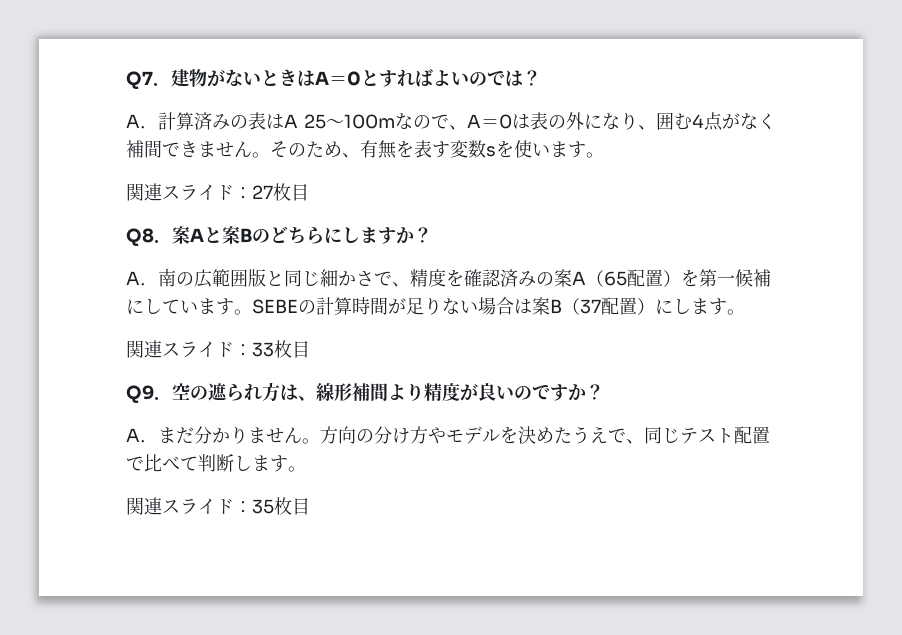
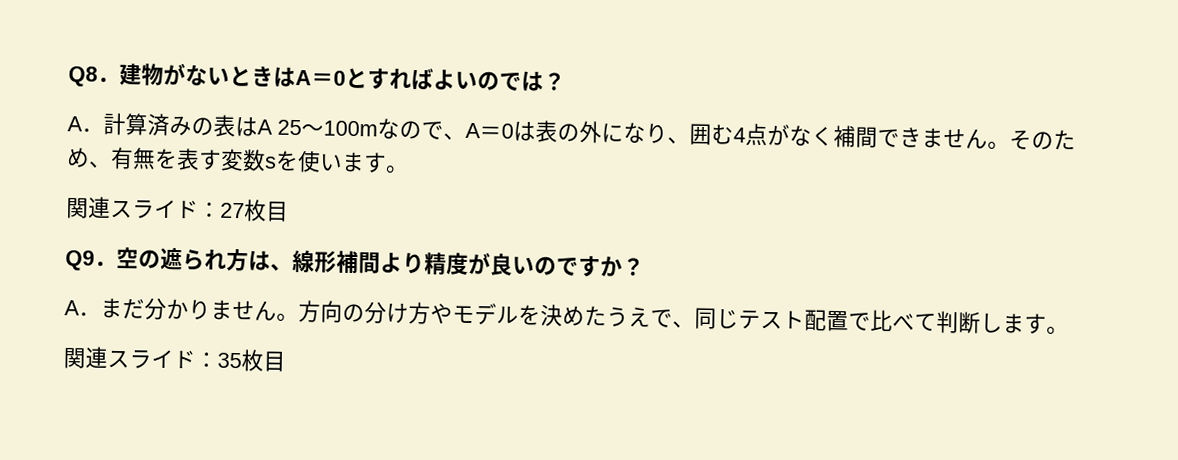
[126,71,153,89] Q7 -> [68,66,98,87] Q8
[126,226,432,246] [126,268,771,288] [126,297,745,315] [126,340,310,358] // Q8．案Aと案Bのどちらにしますか？ // A．南の広範囲版と同じ細かさで、精度を確認済みの案A（65配置）を第一候補にしています。SEBEの計算時間が足りない場合は案B（37配置）にします。 // 関連スライド：33枚目 -> (289, 211) none

